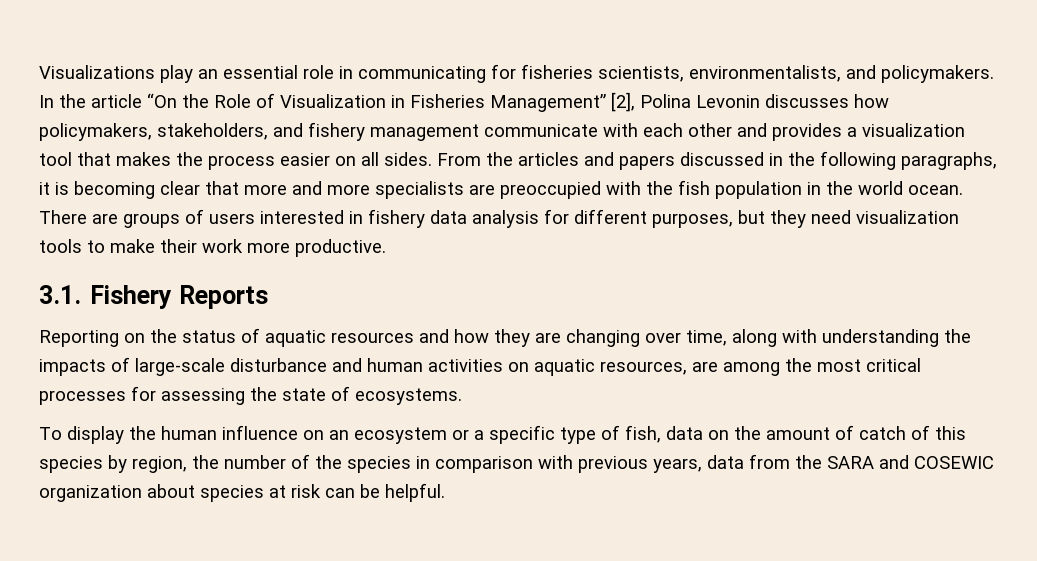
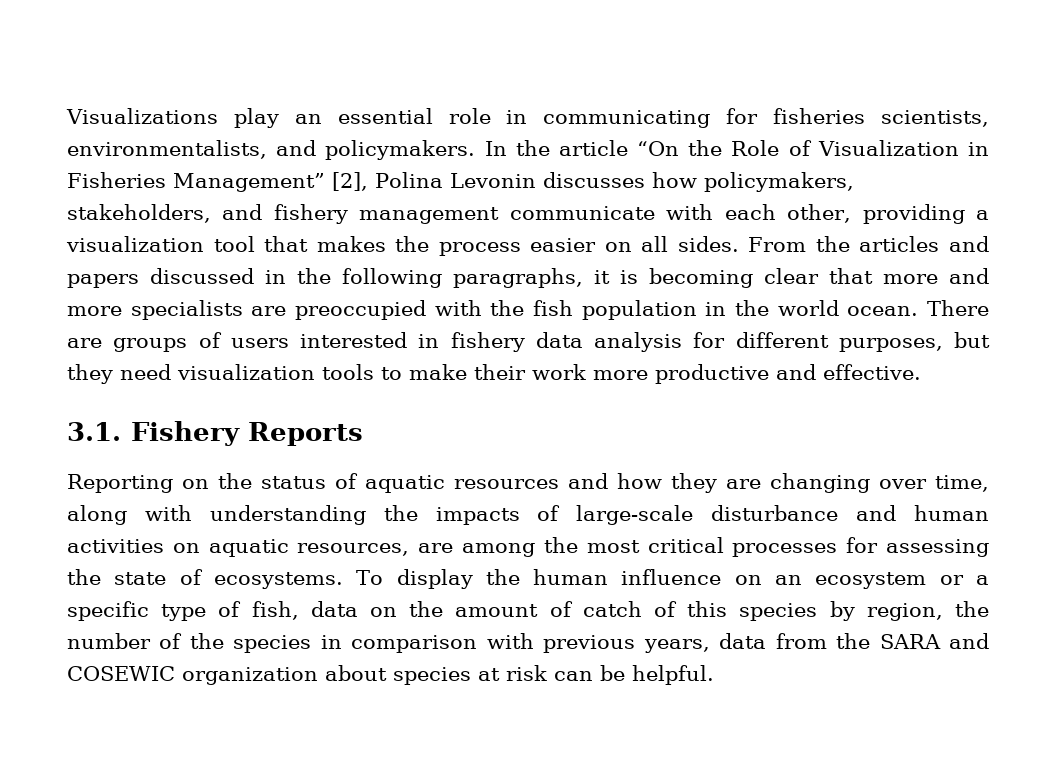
[688,123,842,141] other and provides -> [787,204,965,224] other, providing
[295,239,386,257] productive. -> [655,364,921,384] productive and effective.
(462, 396) // -> (343, 580) none

